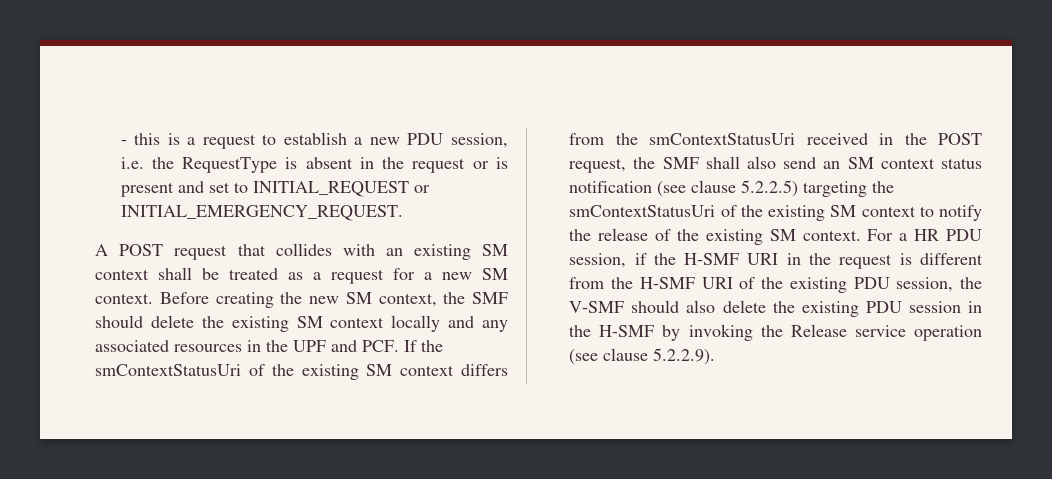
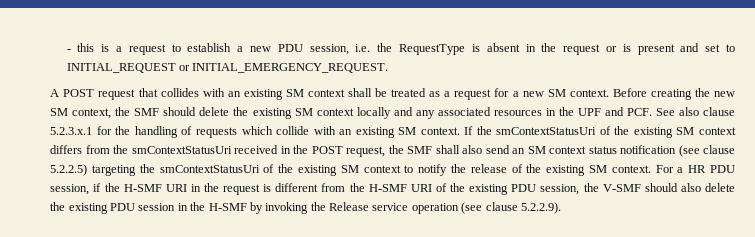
(400, 346) none -> [655,107,735,116] [50,126,460,138] See also clause 5.2.3.x.1 for the handling of requests which collide with an existing SM context.

